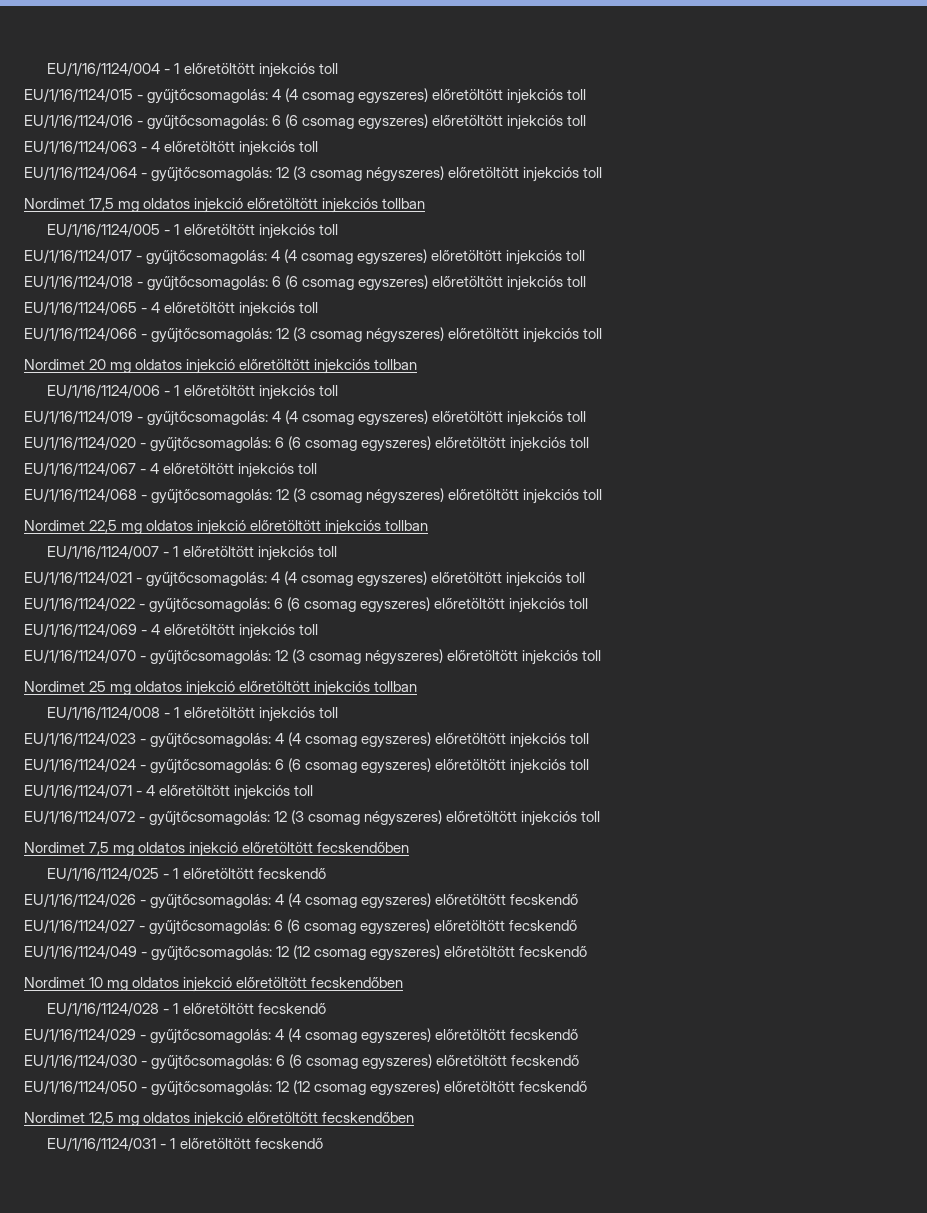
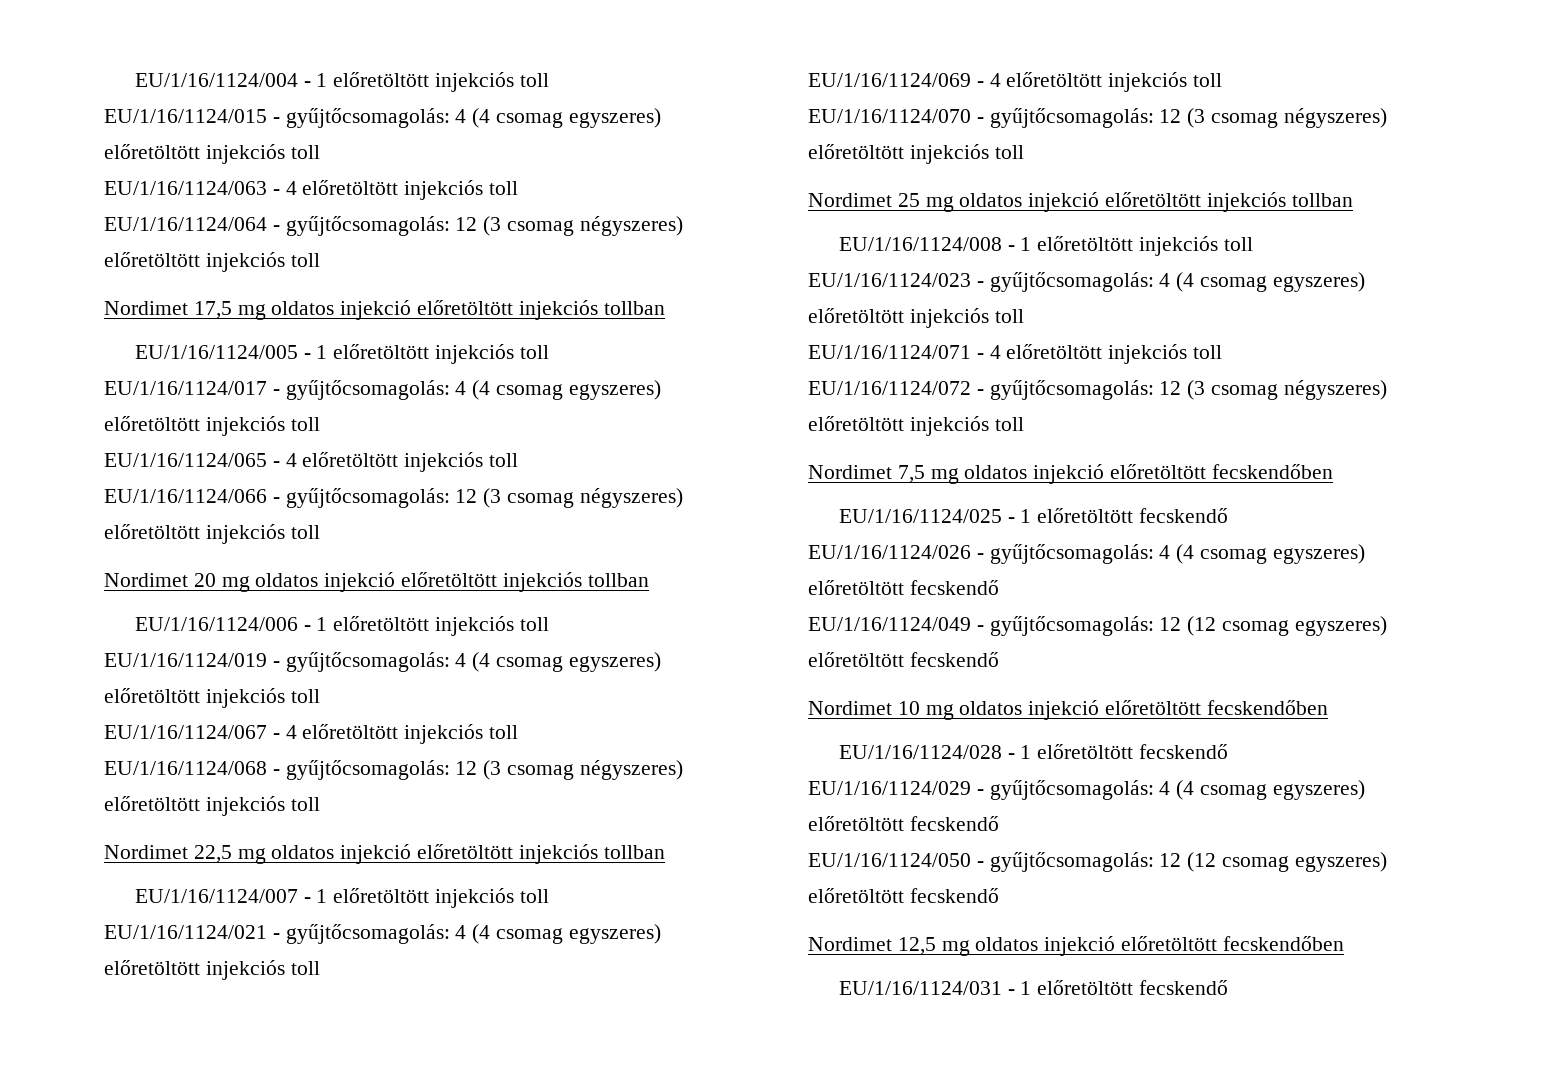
[24,114,587,130] // EU/1/16/1124/016 - gyűjtőcsomagolás: 6 (6 csomag egyszeres) előretöltött injekciós toll -> (320, 152) none
[24,275,587,291] // EU/1/16/1124/018 - gyűjtőcsomagolás: 6 (6 csomag egyszeres) előretöltött injekciós toll -> (320, 424) none
[24,436,590,452] // EU/1/16/1124/020 - gyűjtőcsomagolás: 6 (6 csomag egyszeres) előretöltött injekciós toll -> (320, 696) none
[24,597,589,613] // EU/1/16/1124/022 - gyűjtőcsomagolás: 6 (6 csomag egyszeres) előretöltött injekciós toll -> (320, 968) none
[24,758,590,774] // EU/1/16/1124/024 - gyűjtőcsomagolás: 6 (6 csomag egyszeres) előretöltött injekciós toll -> (1024, 316) none
[24,919,578,935] // EU/1/16/1124/027 - gyűjtőcsomagolás: 6 (6 csomag egyszeres) előretöltött fecskendő -> (999, 587) none
[24,1054,580,1070] // EU/1/16/1124/030 - gyűjtőcsomagolás: 6 (6 csomag egyszeres) előretöltött fecskendő -> (999, 823) none

